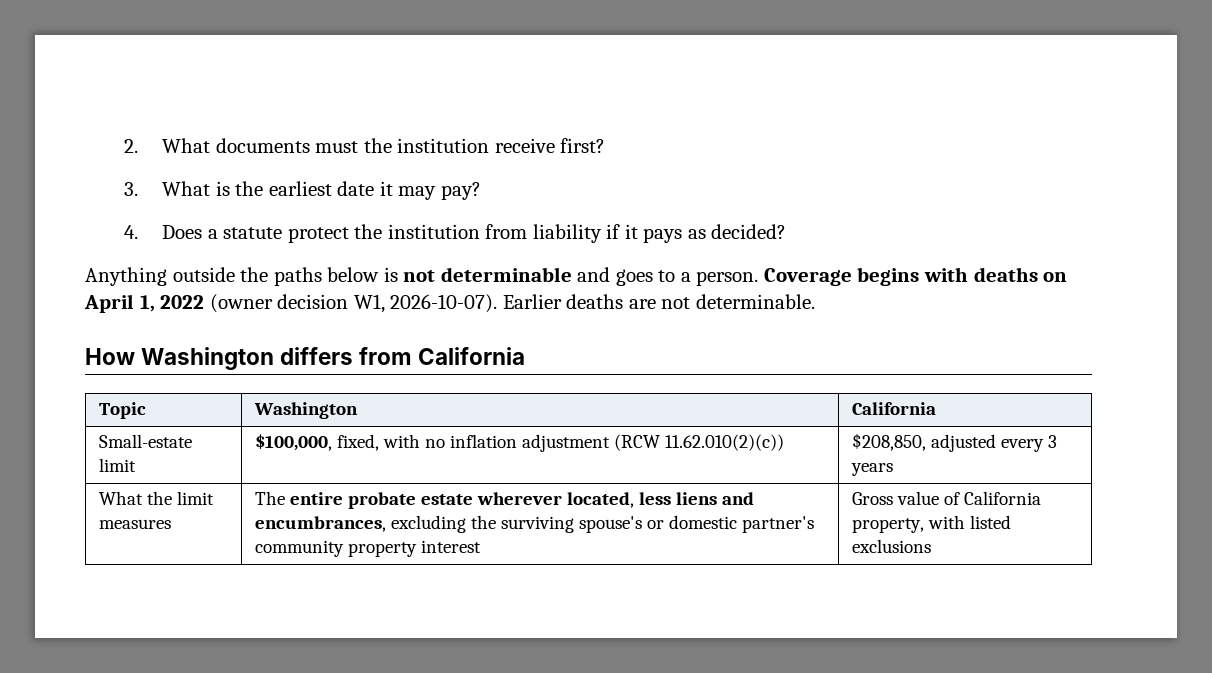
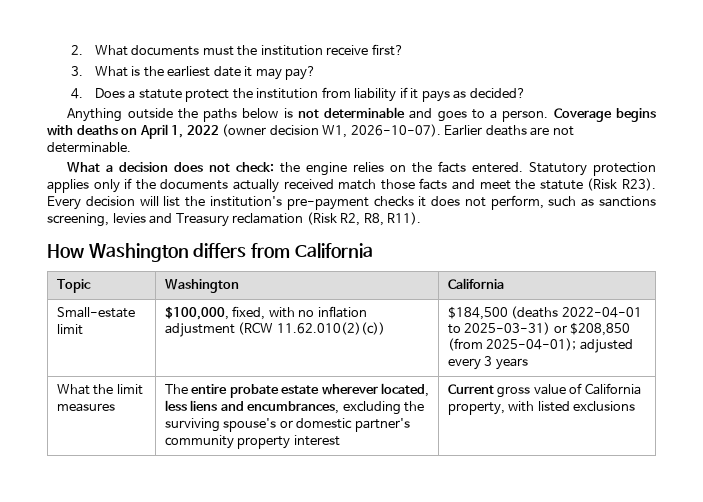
(815, 301) none -> [67,161,656,176] [47,178,657,193] [47,195,656,210] [47,212,422,227] // What a decision does not check: the engine relies on the facts entered. Statutory protection applies only if the documents actually received match those facts and meet the statute (Risk R23). Every decision will list the institution's pre-payment checks it does not perform, such as sanctions screening, levies and Treasury reclamation (Risk R2, R8, R11).
[852,433,927,451] $208,850, -> [447,306,642,320] [447,322,631,336] [447,338,577,351] $184,500 (deaths 2022-04-01 to 2025-03-31) or $208,850 (from 2025-04-01);
[852,492,894,505] Gross -> [447,384,531,398] Current gross

